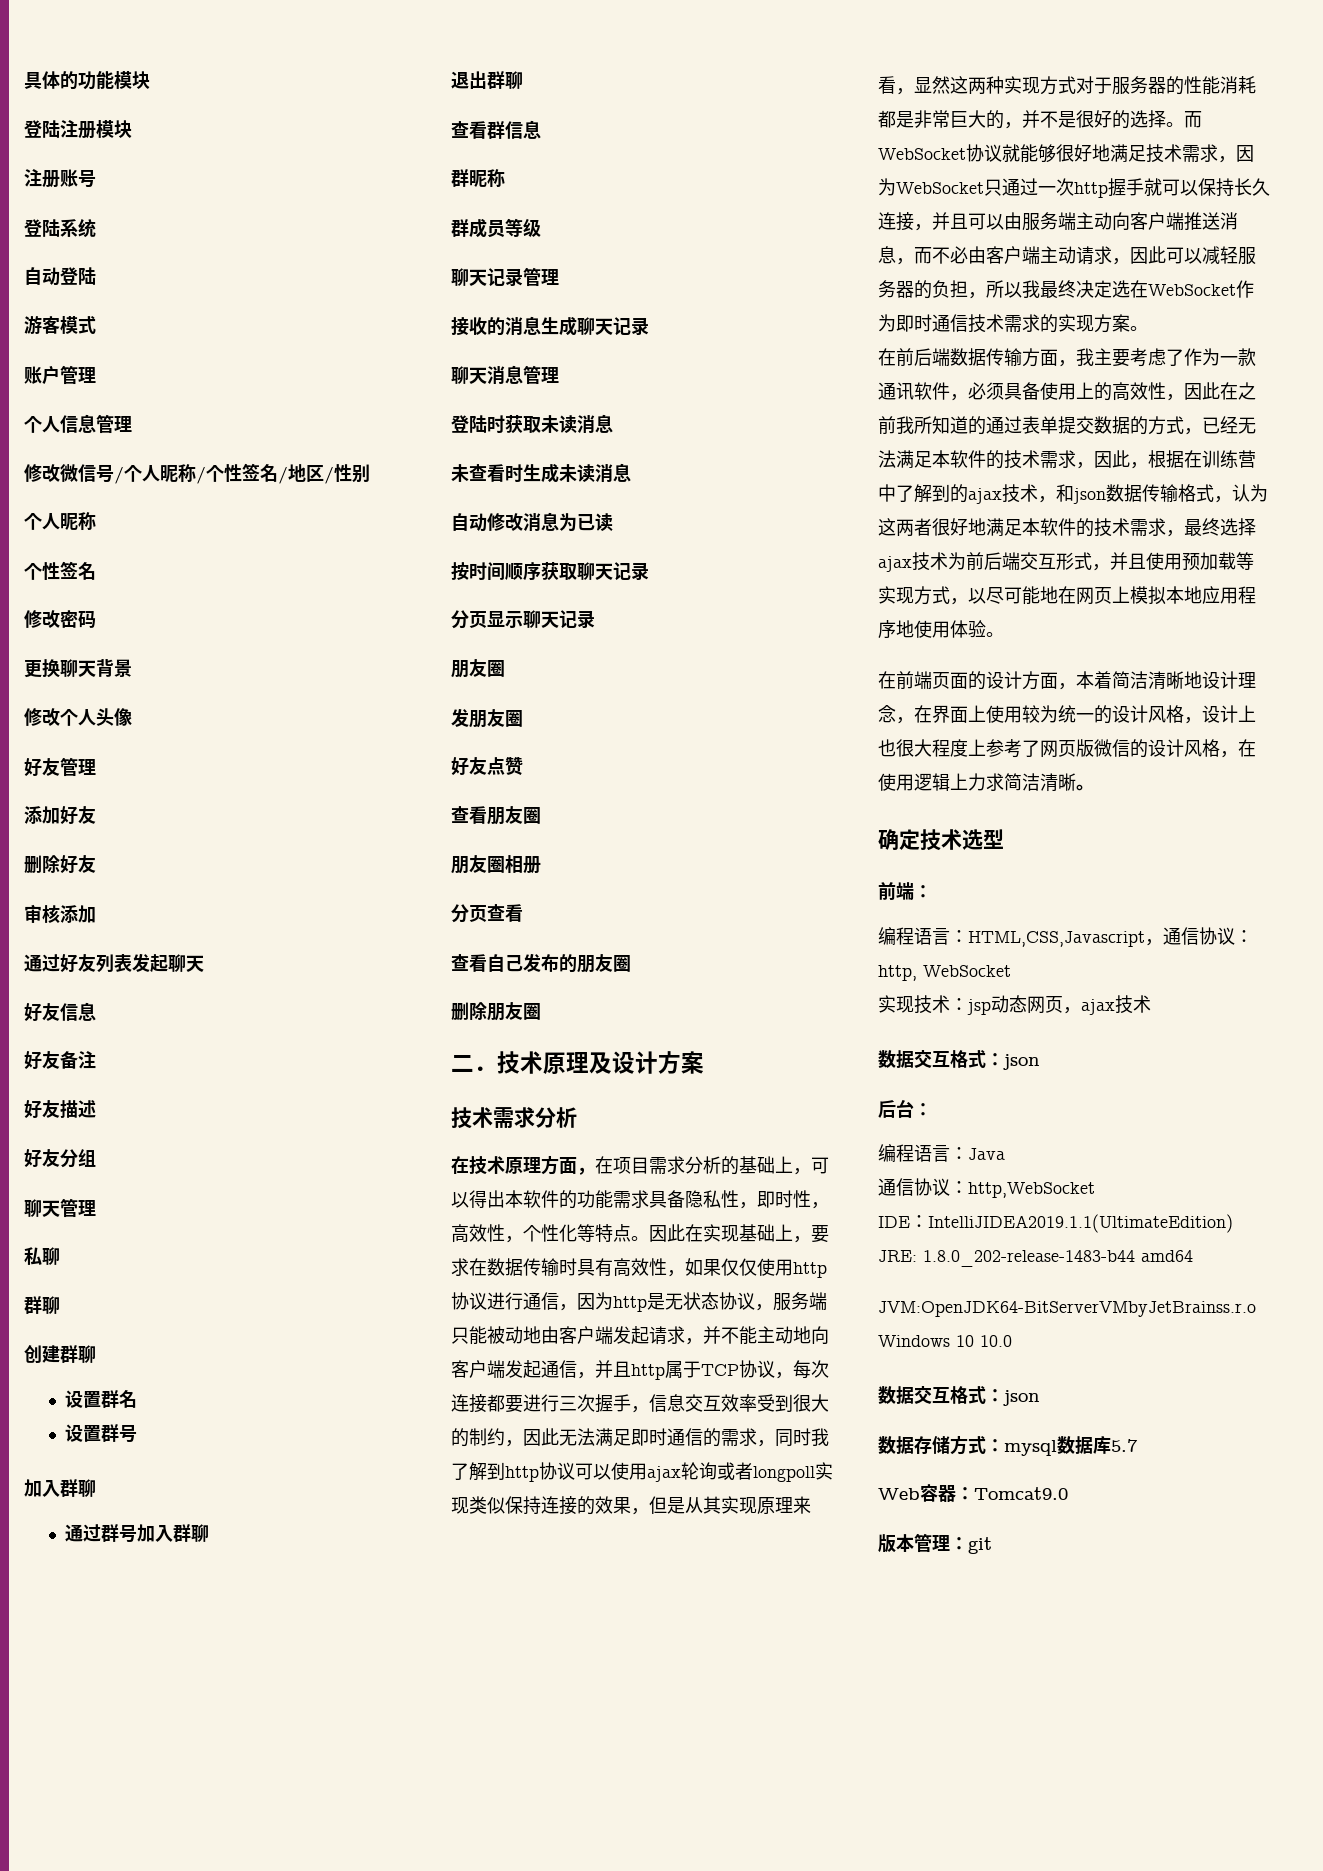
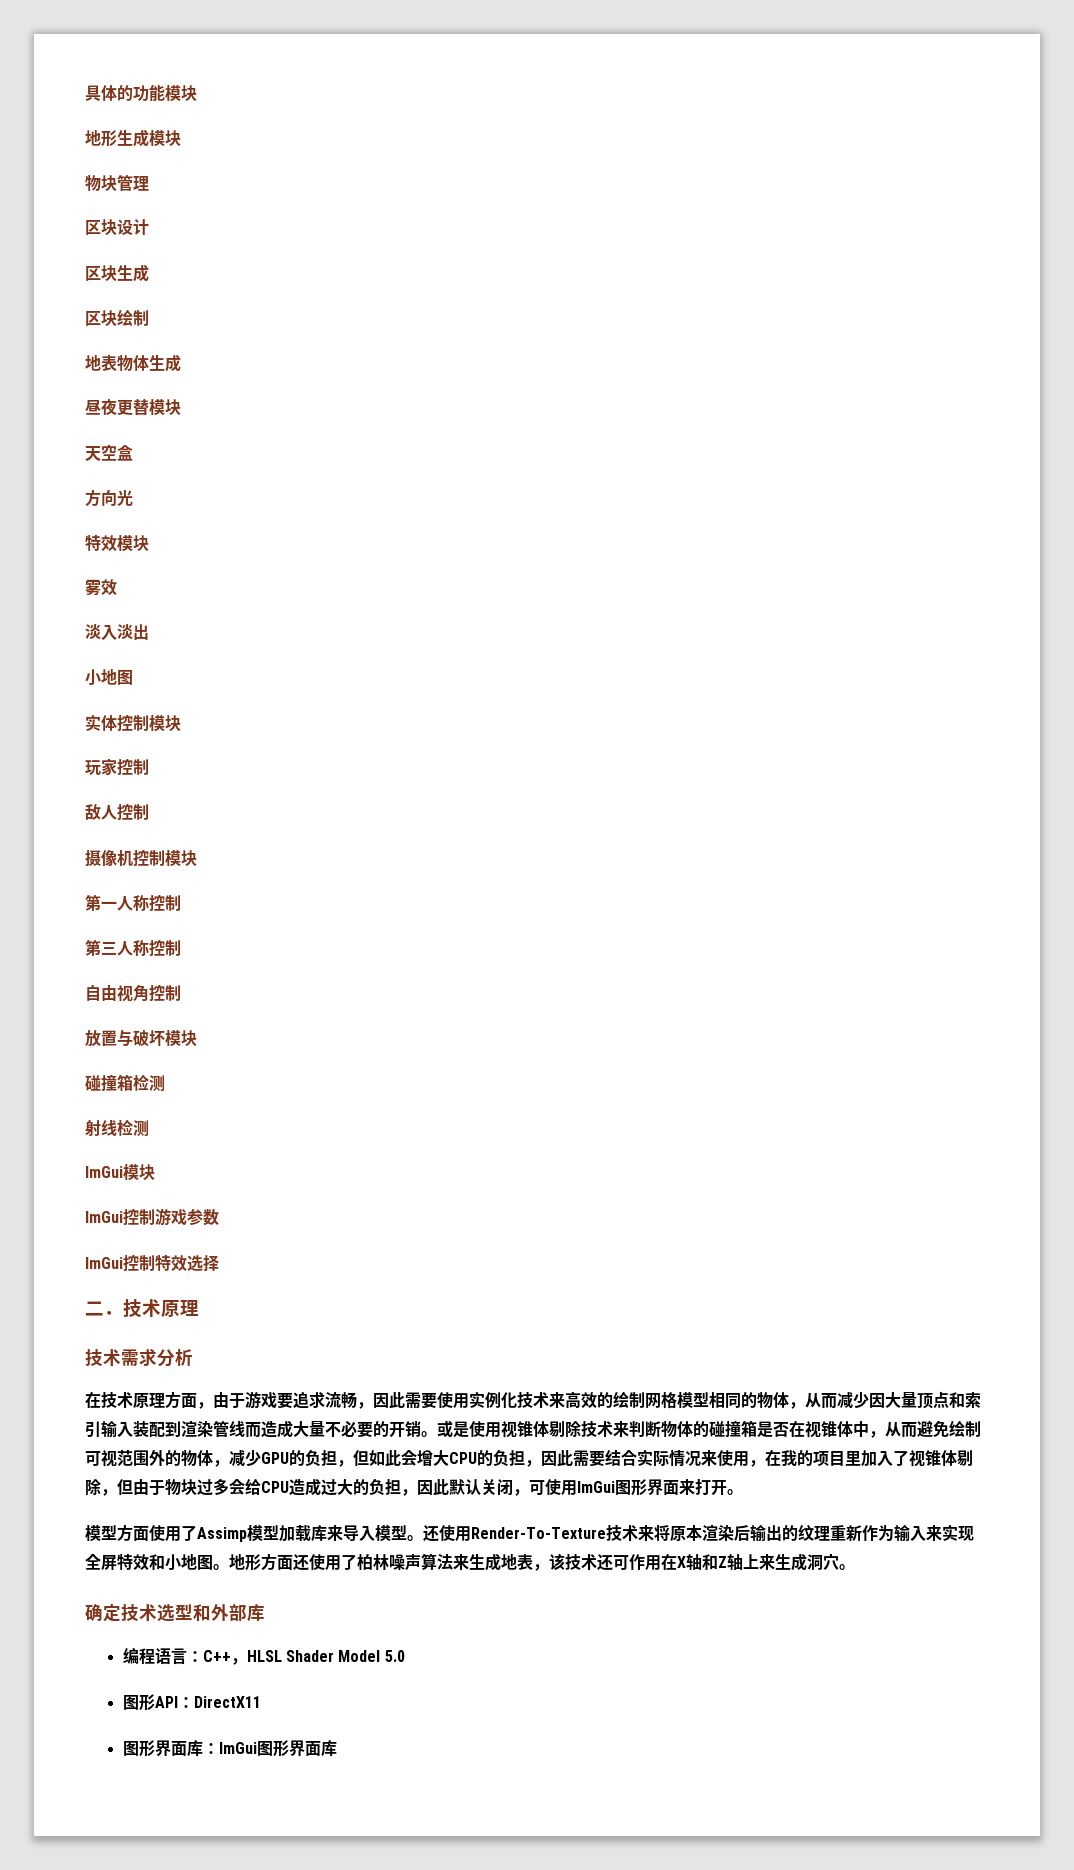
[24,120,132,139] [24,169,96,188] [24,218,96,238] [24,267,96,286] [24,316,96,334] [24,365,96,385] [24,414,132,434] [24,463,370,484] [24,512,96,531] [24,561,96,580] [24,610,96,628] [24,659,132,678] [24,708,132,726] [24,757,96,777] [24,806,96,825] [24,855,96,874] [24,904,96,923] [24,953,204,973] [24,1002,96,1022] [24,1051,96,1070] [24,1100,96,1119] [24,1149,96,1168] [24,1198,96,1218] [24,1247,60,1265] [24,1296,60,1314] [24,1345,96,1363] [65,1390,138,1408] [65,1424,138,1442] [24,1479,96,1497] [65,1524,210,1542] [451,71,523,89] [451,120,541,139] [451,169,505,188] [451,218,541,238] [451,267,559,287] [451,316,649,336] [451,365,559,385] [451,414,613,434] [451,463,631,483] [451,512,613,532] [451,561,649,581] [451,610,595,629] [451,659,505,678] [451,708,523,728] [451,757,523,776] [451,806,541,825] [451,855,541,874] [451,904,523,923] [451,953,631,973] [451,1002,541,1021] 登陆注册模块 // 注册账号 // 登陆系统 // 自动登陆 // 游客模式 // 账户管理 // 个人信息管理 // 修改微信号/个人昵称/个性签名/地区/性别 // 个人昵称 // 个性签名 // 修改密码 // 更换聊天背景 // 修改个人头像 // 好友管理 // 添加好友 // 删除好友 // 审核添加 // 通过好友列表发起聊天 // 好友信息 // 好友备注 // 好友描述 // 好友分组 // 聊天管理 // 私聊 // 群聊 // 创建群聊 // 设置群名 // 设置群号 // 加入群聊 // 通过群号加入群聊 // 退出群聊 // 查看群信息 // 群昵称 // 群成员等级 // 聊天记录管理 // 接收的消息生成聊天记录 // 聊天消息管理 // 登陆时获取未读消息 // 未查看时生成未读消息 // 自动修改消息为已读 // 按时间顺序获取聊天记录 // 分页显示聊天记录 // 朋友圈 // 发朋友圈 // 好友点赞 // 查看朋友圈 // 朋友圈相册 // 分页查看 // 查看自己发布的朋友圈 // 删除朋友圈 -> [85,129,181,147] [85,174,149,192] [85,219,149,236] [85,264,149,282] [85,309,149,327] [85,354,181,372] [85,399,181,416] [85,444,133,461] [85,489,133,507] [85,534,149,552] [85,579,117,596] [85,624,149,640] [85,669,133,685] [85,714,181,732] [85,759,149,775] [85,804,149,820] [85,849,197,867] [85,894,181,911] [85,939,181,956] [85,984,181,1002] [85,1029,197,1047] [85,1074,165,1091] [85,1119,149,1137] [85,1164,155,1181] [85,1209,219,1226] [85,1254,219,1272] 地形生成模块 // 物块管理 // 区块设计 // 区块生成 // 区块绘制 // 地表物体生成 // 昼夜更替模块 // 天空盒 // 方向光 // 特效模块 // 雾效 // 淡入淡出 // 小地图 // 实体控制模块 // 玩家控制 // 敌人控制 // 摄像机控制模块 // 第一人称控制 // 第三人称控制 // 自由视角控制 // 放置与破坏模块 // 碰撞箱检测 // 射线检测 // ImGui模块 // ImGui控制游戏参数 // ImGui控制特效选择
[589,1051,704,1074] 及设计方案 -> (199, 1308) none
[595,1156,829,1175] [451,1190,829,1209] [451,1224,829,1243] [451,1258,827,1278] [451,1292,827,1312] [451,1326,829,1345] [451,1360,829,1380] [451,1394,829,1413] [451,1428,829,1447] [451,1462,833,1482] [451,1496,811,1515] [878,76,1256,95] [878,110,1202,129] [878,144,1254,163] [878,178,1270,198] [878,212,1238,231] [878,246,1256,265] [878,280,1254,299] [878,314,1148,333] [878,348,1256,367] [878,382,1256,401] [878,416,1256,435] [878,450,1256,469] [878,484,1268,504] [878,518,1256,537] [878,552,1254,572] [878,586,1256,605] [878,620,1004,639] [878,671,1256,690] [878,705,1256,724] [878,739,1256,758] [878,773,1076,792] 在项目需求分析的基础上，可以得出本软件的功能需求具备隐私性，即时性，高效性，个性化等特点。因此在实现基础上，要求在数据传输时具有高效性，如果仅仅使用http协议进行通信，因为http是无状态协议，服务端只能被动地由客户端发起请求，并不能主动地向客户端发起通信，并且http属于TCP协议，每次连接都要进行三次握手，信息交互效率受到很大的制约，因此无法满足即时通信的需求，同时我了解到http协议可以使用ajax轮询或者longpoll实现类似保持连接的效果，但是从其实现原理来看，显然这两种实现方式对于服务器的性能消耗都是非常巨大的，并不是很好的选择。而WebSocket协议就能够很好地满足技术需求，因为WebSocket只通过一次http握手就可以保持长久连接，并且可以由服务端主动向客户端推送消息，而不必由客户端主动请求，因此可以减轻服务器的负担，所以我最终决定选在WebSocket作为即时通信技术需求的实现方案。 // 在前后端数据传输方面，我主要考虑了作为一款通讯软件，必须具备使用上的高效性，因此在之前我所知道的通过表单提交数据的方式，已经无法满足本软件的技术需求，因此，根据在训练营中了解到的ajax技术，和json数据传输格式，认为这两者很好地满足本软件的技术需求，最终选择ajax技术为前后端交互形式，并且使用预加载等实现方式，以尽可能地在网页上模拟本地应用程序地使用体验。 // 在前端页面的设计方面，本着简洁清晰地设计理念，在界面上使用较为统一的设计风格，设计上也很大程度上参考了网页版微信的设计风格，在使用逻辑上力求简洁清晰 -> [213,1391,981,1409] [85,1420,981,1438] [85,1449,973,1467] [85,1478,743,1496] [85,1524,974,1542] [85,1553,839,1571] 由于游戏要追求流畅，因此需要使用实例化技术来高效的绘制网格模型相同的物体，从而减少因大量顶点和索引输入装配到渲染管线而造成大量不必要的开销。或是使用视锥体剔除技术来判断物体的碰撞箱是否在视锥体中，从而避免绘制可视范围外的物体，减少GPU的负担，但如此会增大CPU的负担，因此需要结合实际情况来使用，在我的项目里加入了视锥体剔除，但由于物块过多会给CPU造成过大的负担，因此默认关闭，可使用ImGui图形界面来打开。 // 模型方面使用了Assimp模型加载库来导入模型。还使用Render-To-Texture技术来将原本渲染后输出的纹理重新作为输入来实现全屏特效和小地图。地形方面还使用了柏林噪声算法来生成地表，该技术还可作用在X轴和Z轴上来生成洞穴
[878,882,932,901] [878,927,1253,947] [878,965,1011,981] [878,995,1151,1015] [878,1050,1040,1070] [878,1099,932,1118] [878,1144,1005,1162] [878,1178,1095,1198] [878,1214,1233,1233] [878,1250,1193,1267] [878,1301,1256,1317] [878,1335,1012,1347] [878,1386,1040,1406] [878,1435,1138,1456] [878,1484,1068,1502] [878,1533,992,1554] // 前端： // 编程语言：HTML,CSS,Javascript，通信协议：http, WebSocket // 实现技术：jsp动态网页，ajax技术 // 数据交互格式：json // 后台： // 编程语言：Java // 通信协议：http,WebSocket // IDE：IntelliJIDEA2019.1.1(UltimateEdition) JRE: 1.8.0_202-release-1483-b44 amd64 // JVM:OpenJDK64-BitServerVMbyJetBrainss.r.o Windows 10 10.0 // 数据交互格式：json // 数据存储方式：mysql数据库5.7 // Web容器：Tomcat9.0 // 版本管理：git -> [193,1604,265,1622] [122,1647,405,1665] [122,1694,261,1711] [122,1740,337,1757] 和外部库 // 编程语言：C++，HLSL Shader Model 5.0 // 图形API：DirectX11 // 图形界面库：ImGui图形界面库

